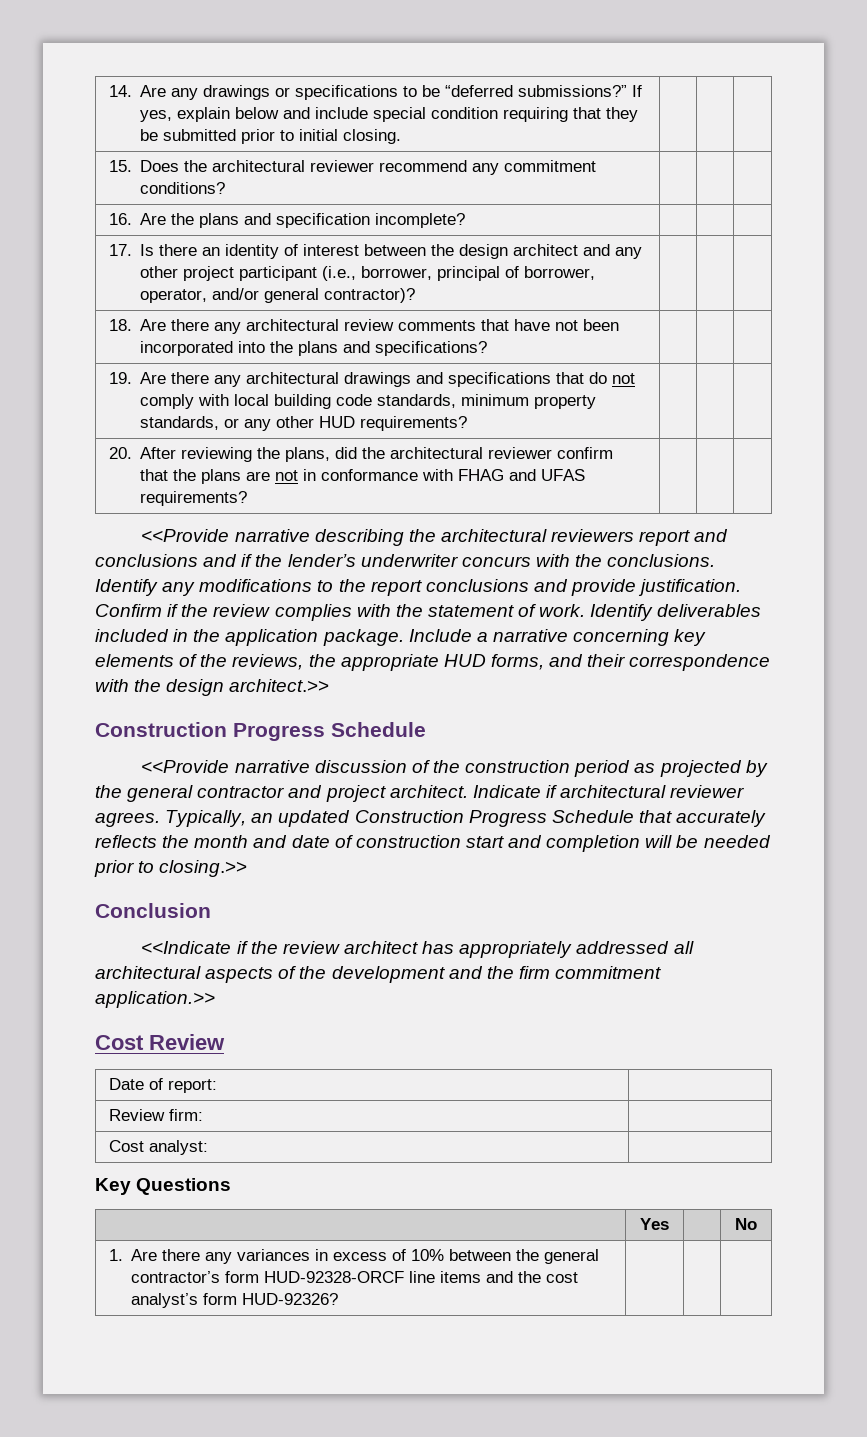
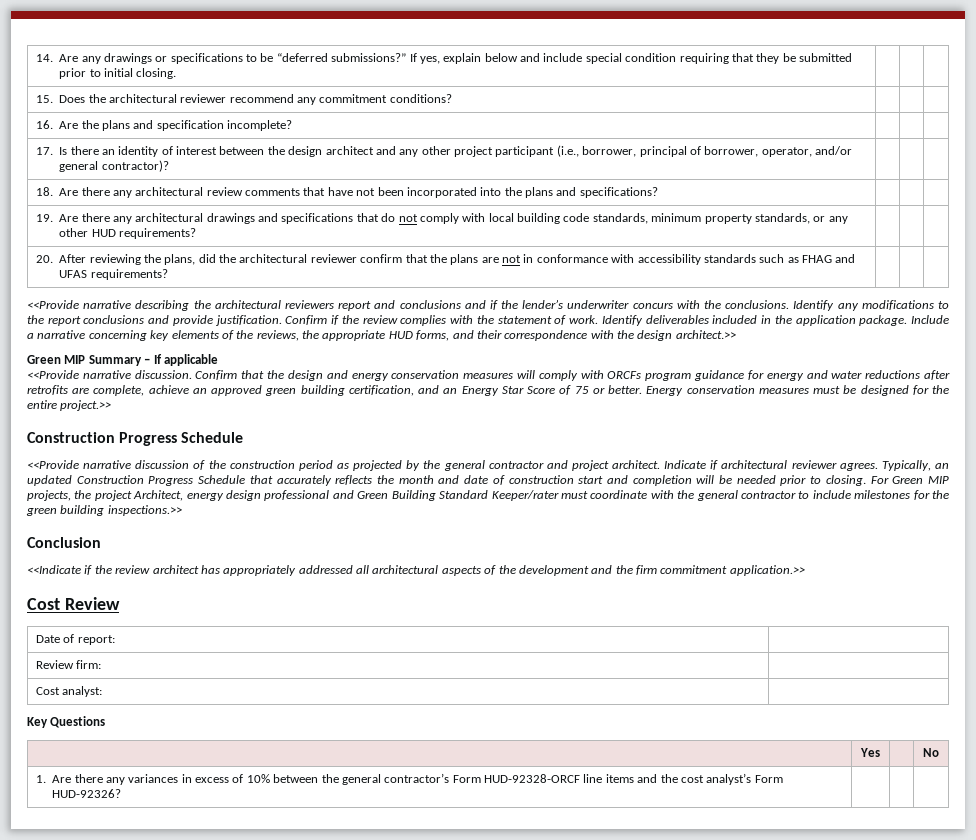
(454, 475) none -> [637,254,799,265] accessibility standards such as
(330, 685) none -> [27,354,218,366] [27,370,951,381] [27,385,950,396] [27,400,112,411] // Green MIP Summary – If applicable // <<Provide narrative discussion. Confirm that the design and energy conservation measures will comply with ORCFs program guidance for energy and water reductions after retrofits are complete, achieve an approved green building certification, and an Energy Star Score of 75 or better. Energy conservation measures must be designed for the entire project.>>
[159,860,248,877] closing.>> -> [825,475,950,486] [27,490,949,501] [26,505,182,516] closing. For Green MIP projects, the project Architect, energy design professional and Green Building Standard Keeper/rater must coordinate with the general contractor to include milestones for the green building inspections.>>
[225,1271,260,1283] form -> [452,775,481,783] Form
[203,1293,238,1305] form -> [754,775,783,783] Form

